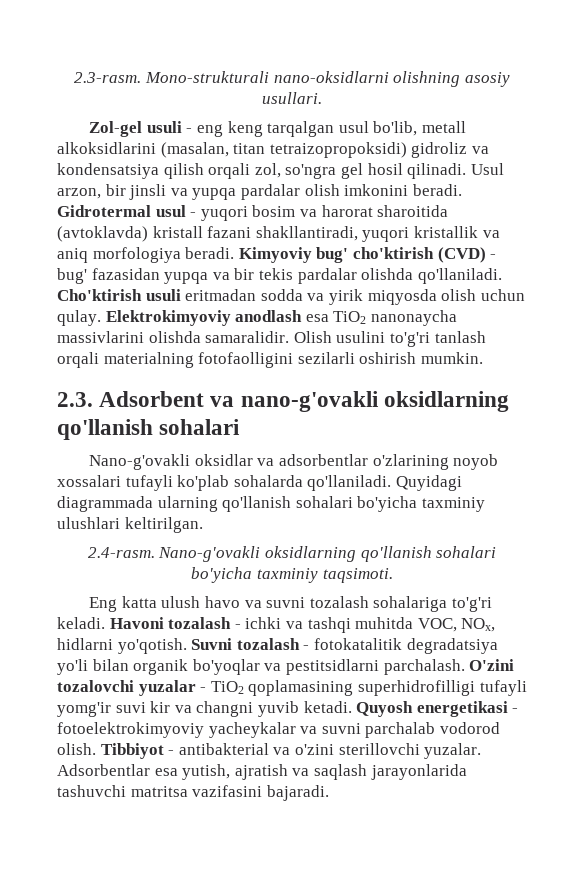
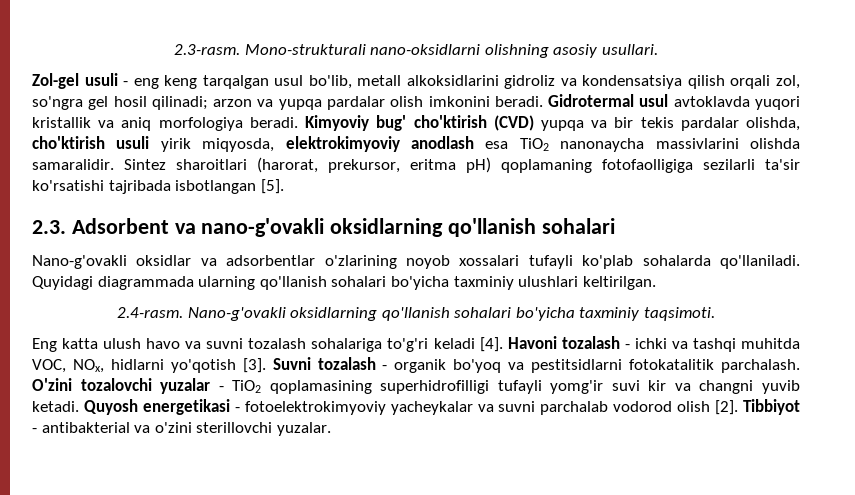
[160,142,407,158] (masalan, titan tetraizopropoksidi) -> (499, 80) none
[407,163,504,179] [57,184,167,200] qilinadi. Usul arzon, bir jinsli -> [151,96,253,110] qilinadi; arzon
[190,205,449,221] [57,226,358,242] - yuqori bosim va harorat sharoitida (avtoklavda) kristall fazani shakllantiradi, -> [673,96,750,107] avtoklavda
[490,254,497,259] [57,268,160,284] - bug' fazasidan -> (534, 123) none
[361,268,502,284] [57,289,525,305] [57,310,231,326] olishda qo'llaniladi. Cho'ktirish usuli eritmadan sodda va yirik miqyosda olish uchun qulay. Elektrokimyoviy -> [745,117,800,131] [32,136,400,152] olishda, cho'ktirish usuli yirik miqyosda, elektrokimyoviy
[293,331,486,347] [57,352,483,368] Olish usulini to'g'ri tanlash orqali materialning fotofaolligini sezilarli oshirish mumkin. -> [124,157,800,173] [32,179,284,194] Sintez sharoitlari (harorat, prekursor, eritma pH) qoplamaning fotofaolligiga sezilarli ta'sir ko'rsatishi tajribada isbotlangan [5].
[57,617,105,629] keladi. -> [433,337,503,352] keladi [4].
[117,638,187,654] yo'qotish. -> [170,358,266,373] yo'qotish [3].
[313,638,498,654] [57,659,260,675] fotokatalitik degradatsiya yo'li bilan organik bo'yoqlar -> [394,359,502,373] organik bo'yoq
(379, 667) none -> [629,359,715,370] fotokatalitik
[57,743,96,755] olish. -> [677,400,739,415] olish [2].
[57,764,467,780] [57,785,329,801] Adsorbentlar esa yutish, ajratish va saqlash jarayonlarida tashuvchi matritsa vazifasini bajaradi. -> (331, 429) none

